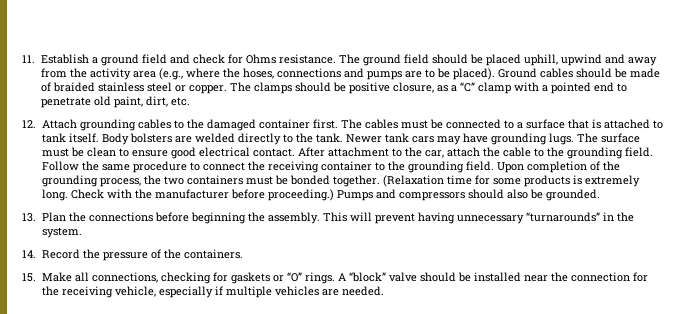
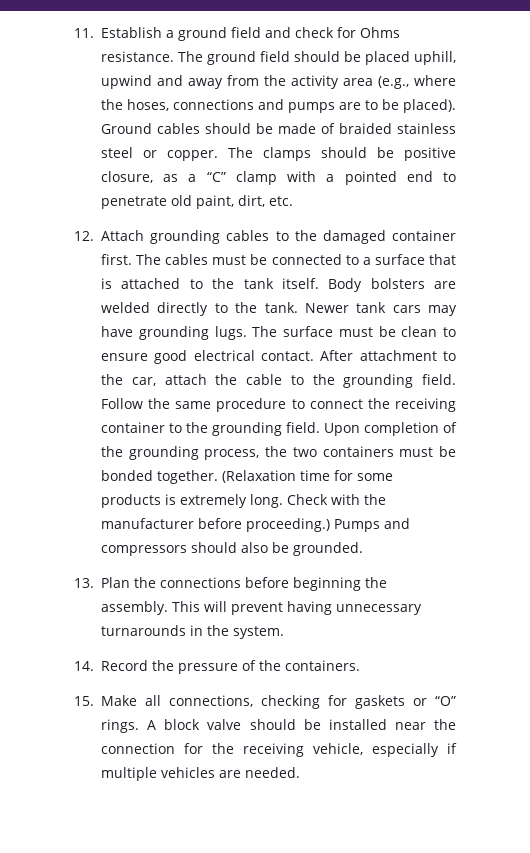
(663, 124) none -> [212,278,235,289] the
[525,212,600,222] “turnarounds” -> [101,625,186,636] turnarounds
[348,272,386,282] “block” -> [164,719,201,730] block

